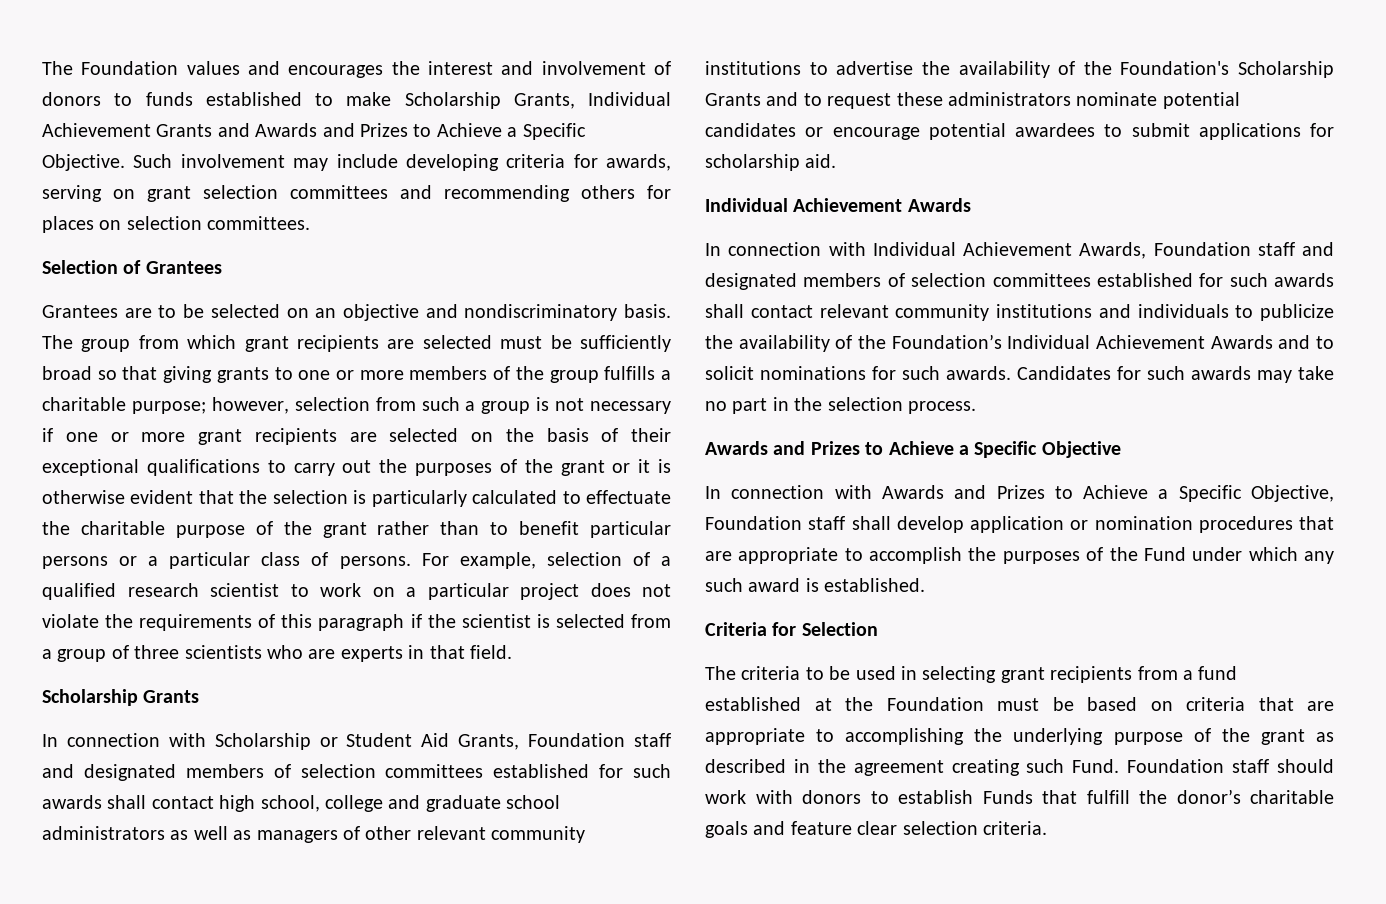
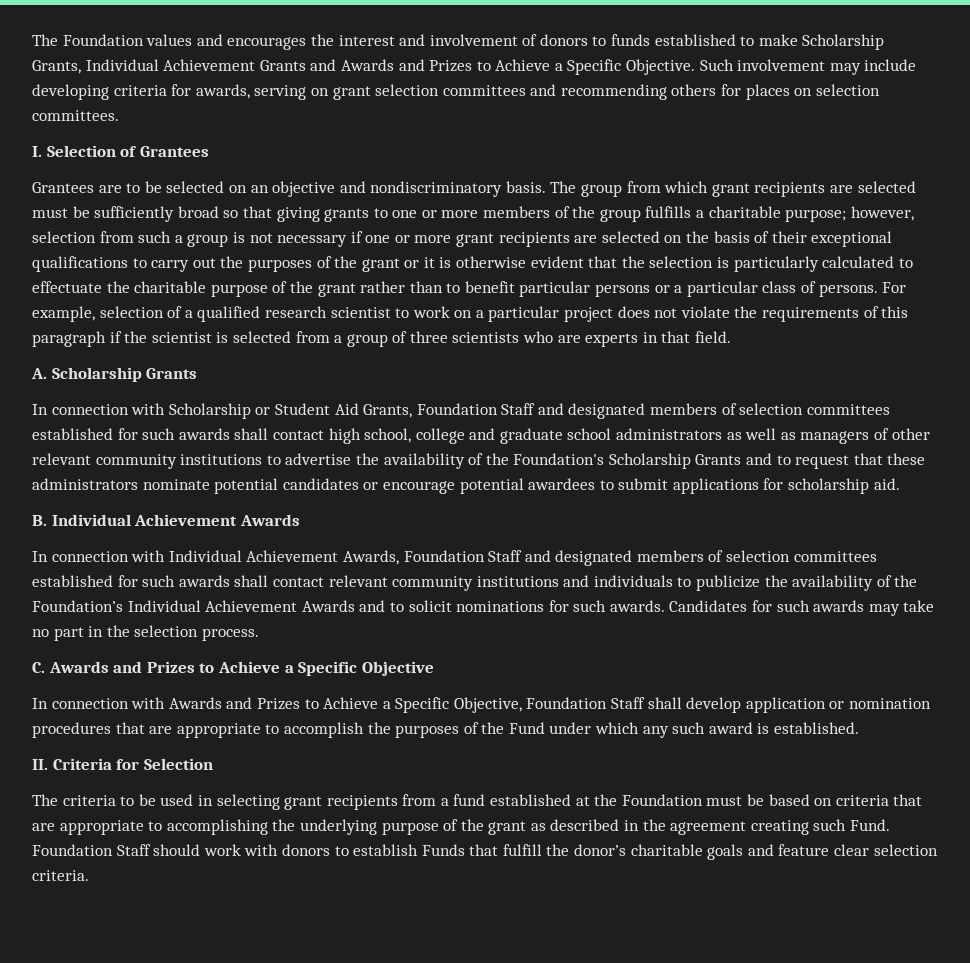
(311, 223) none -> [32,146,42,157] I.
(512, 652) none -> [31,368,47,379] A.
[634,733,672,747] staff -> [501,403,536,415] Staff
(892, 101) none -> [853,453,883,465] that
(837, 161) none -> [32,515,47,526] B.
[1257,242,1295,256] staff -> [488,550,523,562] Staff
(976, 407) none -> [32,662,45,673] C.
[808,516,846,530] staff -> [611,697,646,709] Staff
(926, 585) none -> [32,759,48,770] II.
[1232,759,1270,773] staff -> [116,844,151,856] Staff

